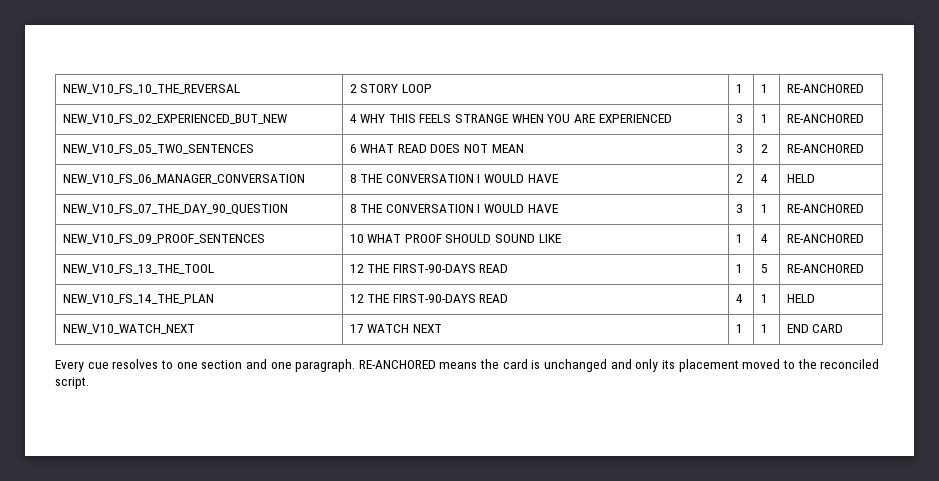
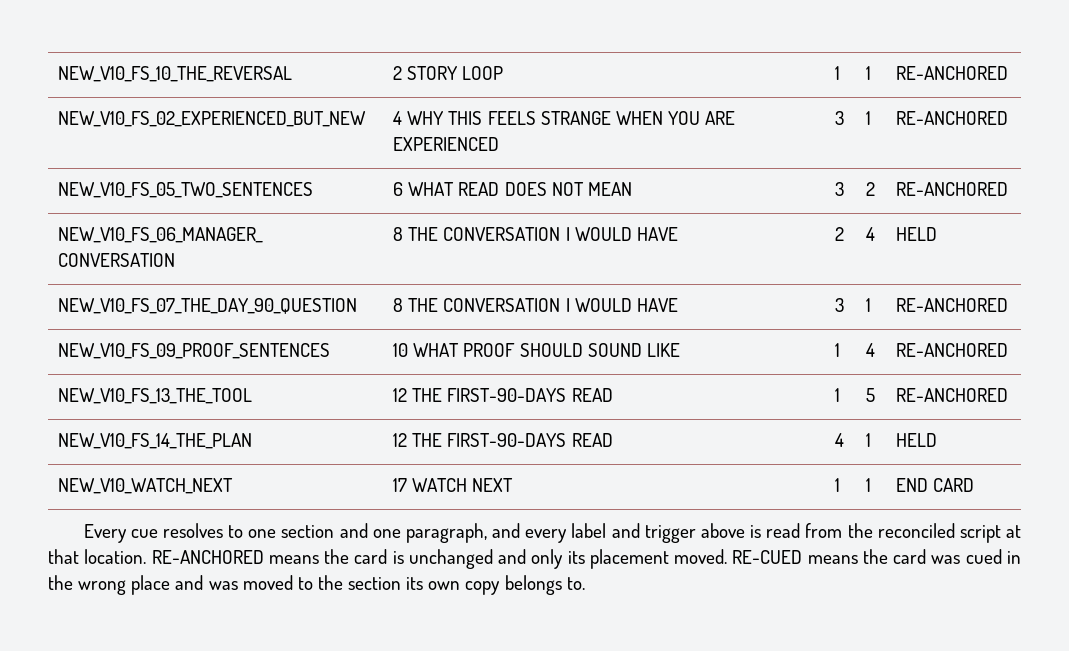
[295,359,356,372] paragraph. -> [405,523,1022,543] [48,549,147,564] paragraph, and every label and trigger above is read from the reconciled script at that location.
[742,359,880,369] [55,377,89,389] moved to the reconciled script. -> [674,549,1022,564] [48,575,585,595] moved. RE-CUED means the card was cued in the wrong place and was moved to the section its own copy belongs to.

